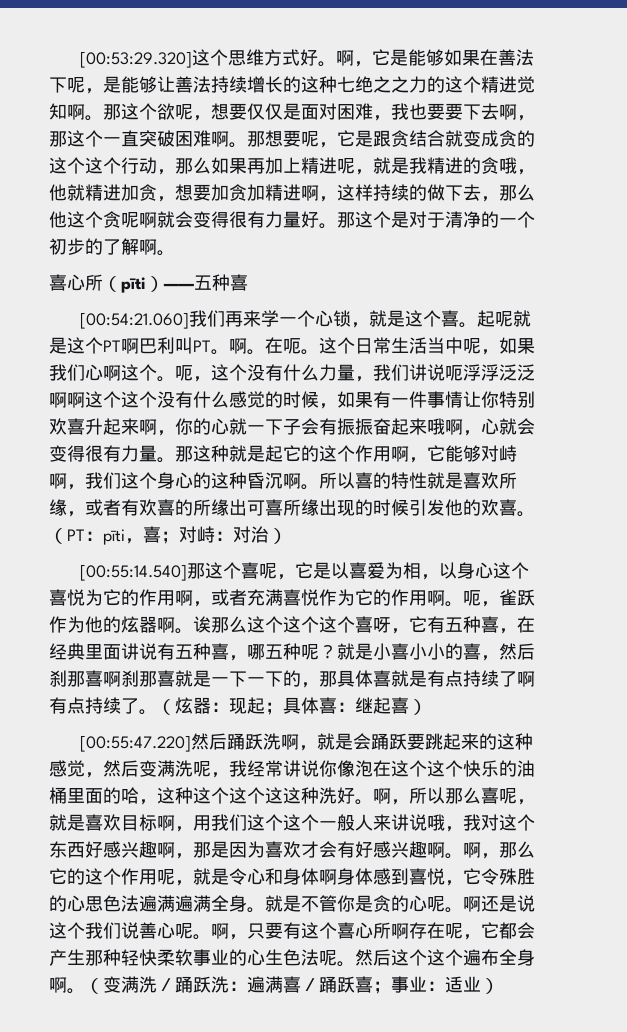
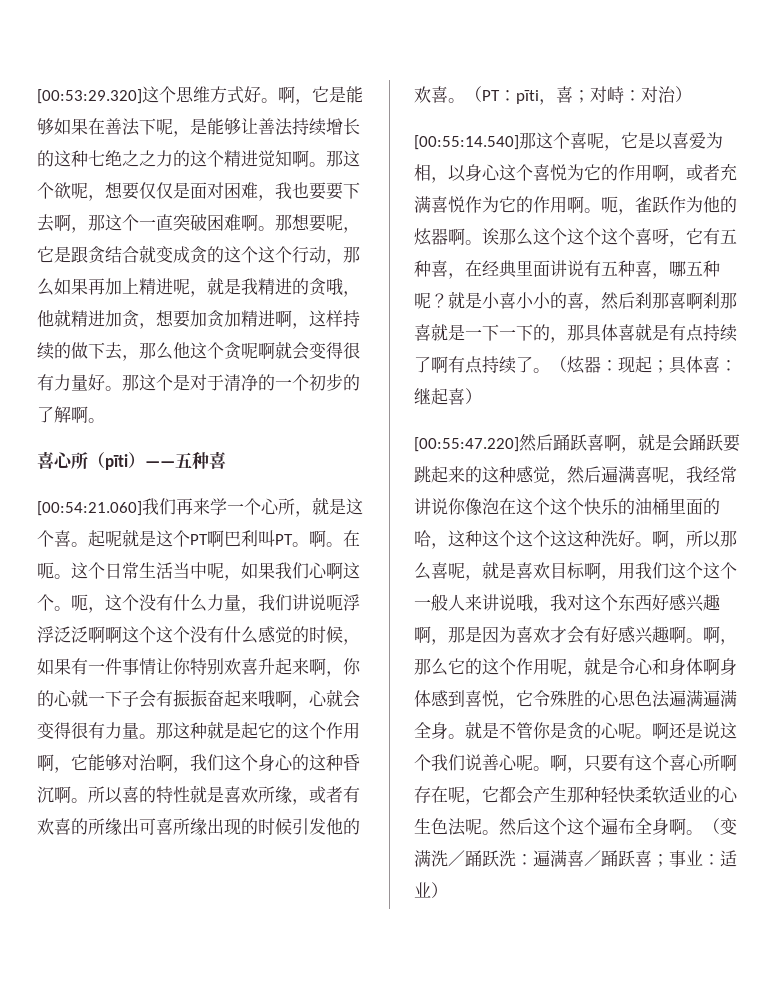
[333,310,352,327] 锁 -> [278,498,295,515] 所
[499,445,517,462] 峙 -> [139,754,157,771] 治
[263,733,282,750] 洗 -> [587,434,604,451] 喜
[139,760,193,777] 变满洗 -> [601,466,652,483] 遍满喜
[193,949,211,966] 事 -> [669,786,686,803] 适

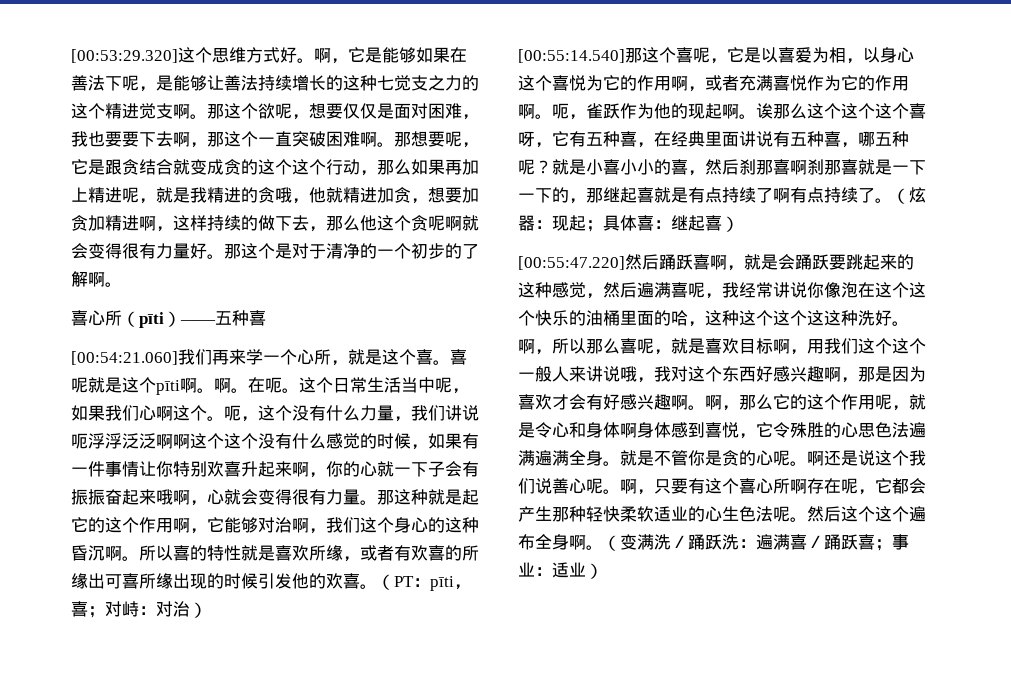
[105,150,139,167] 绝之 -> [394,75,428,91] 觉支
[275,150,292,167] 知 -> [156,103,173,119] 支
[88,530,105,547] 起 -> [450,349,467,365] 喜
[190,530,293,547] PT啊巴利叫PT -> [156,378,197,395] pīti啊
[414,228,448,246] 炫器 -> [688,103,722,119] 现起
[584,324,618,342] 具体 -> [603,187,637,203] 继起

